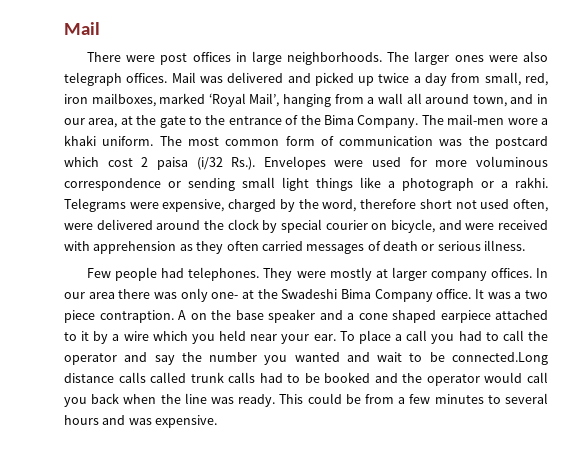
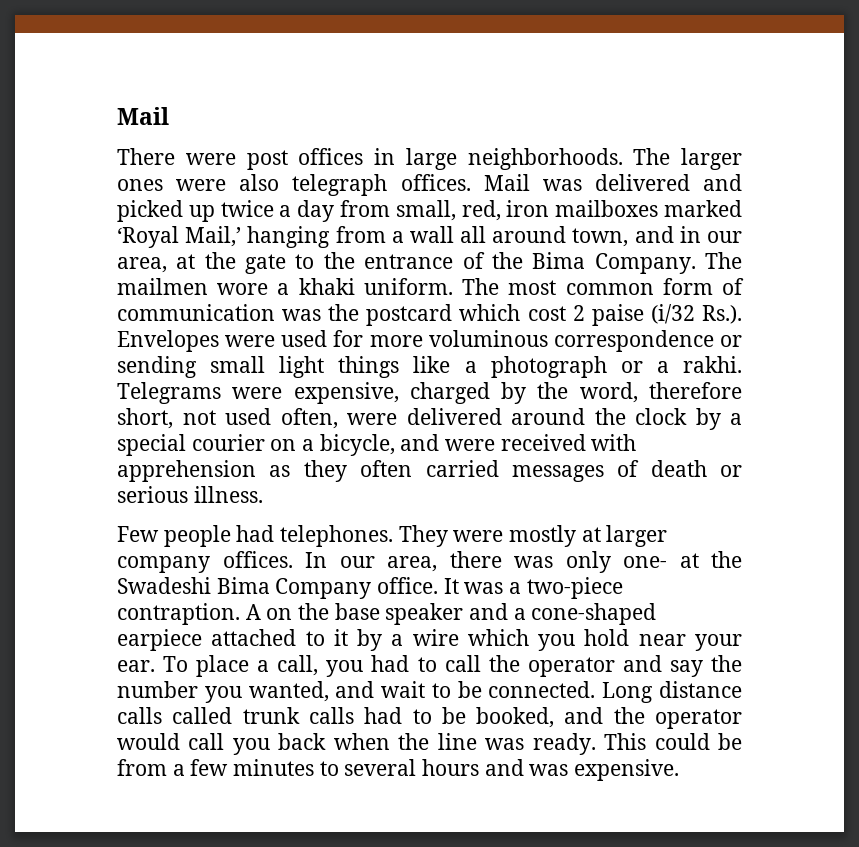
[91,93,156,107] mailboxes, -> [555,200,659,217] mailboxes
[249,93,280,107] Mail’, -> [185,226,242,247] Mail,’
[447,114,505,125] mail-men -> [117,278,208,295] mailmen
[156,157,188,170] paisa -> [591,304,644,326] paise
[419,199,452,209] short -> [117,408,173,429] short,
(278, 226) none -> [730,413,742,425] a
(388, 226) none -> [302,439,315,451] a
[88,292,115,299] area -> [387,556,437,572] area,
[525,290,549,299] [64,310,95,323] two piece -> [526,577,623,599] two-piece
[358,310,436,323] cone shaped -> [531,603,657,625] cone-shaped
[219,330,247,341] held -> [584,629,630,646] hold
[406,330,428,341] call -> [277,655,319,676] call,
[294,352,340,362] wanted -> [248,681,329,702] wanted,
[451,352,548,365] connected.Long -> [488,681,654,703] connected. Long
[324,372,371,383] booked -> [476,707,555,728] booked,

